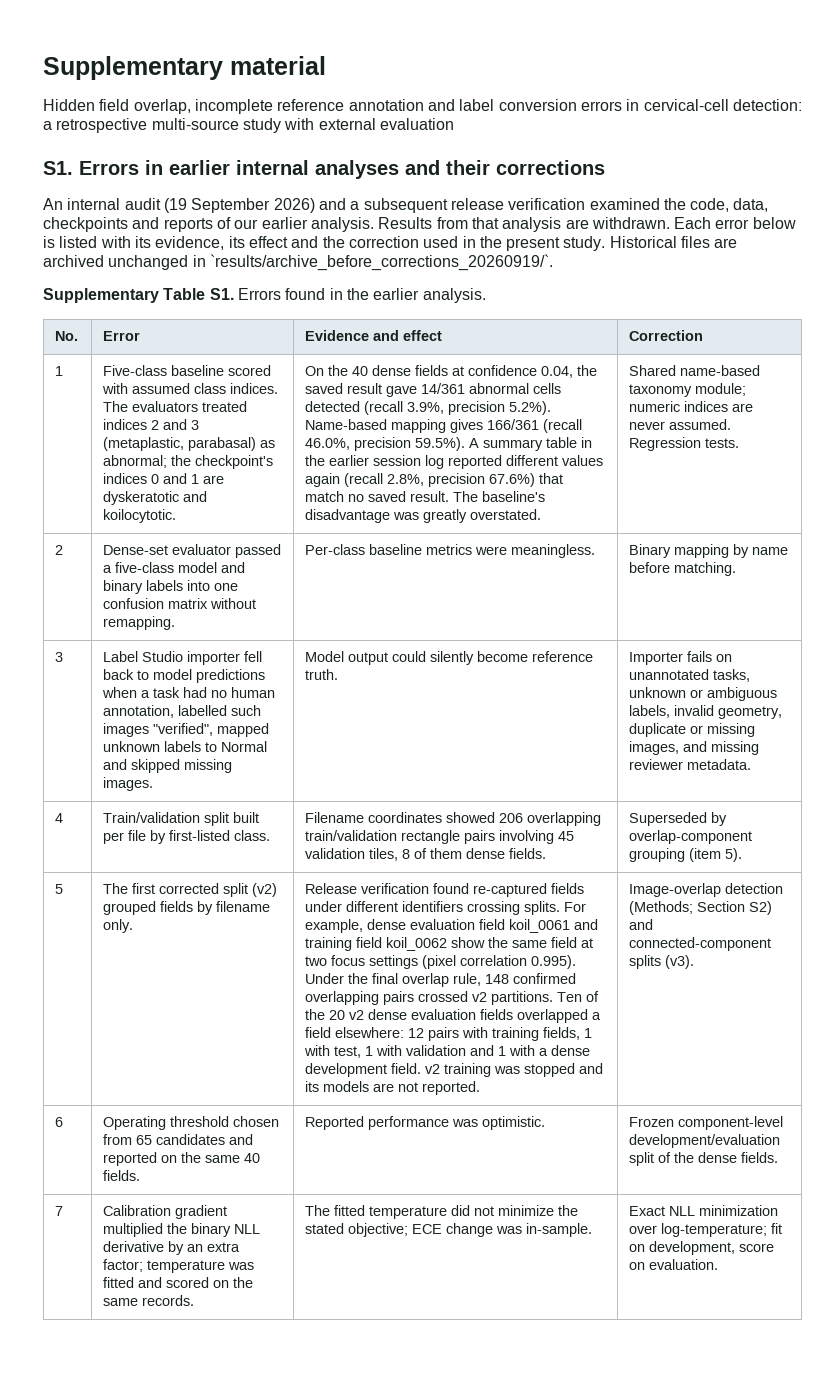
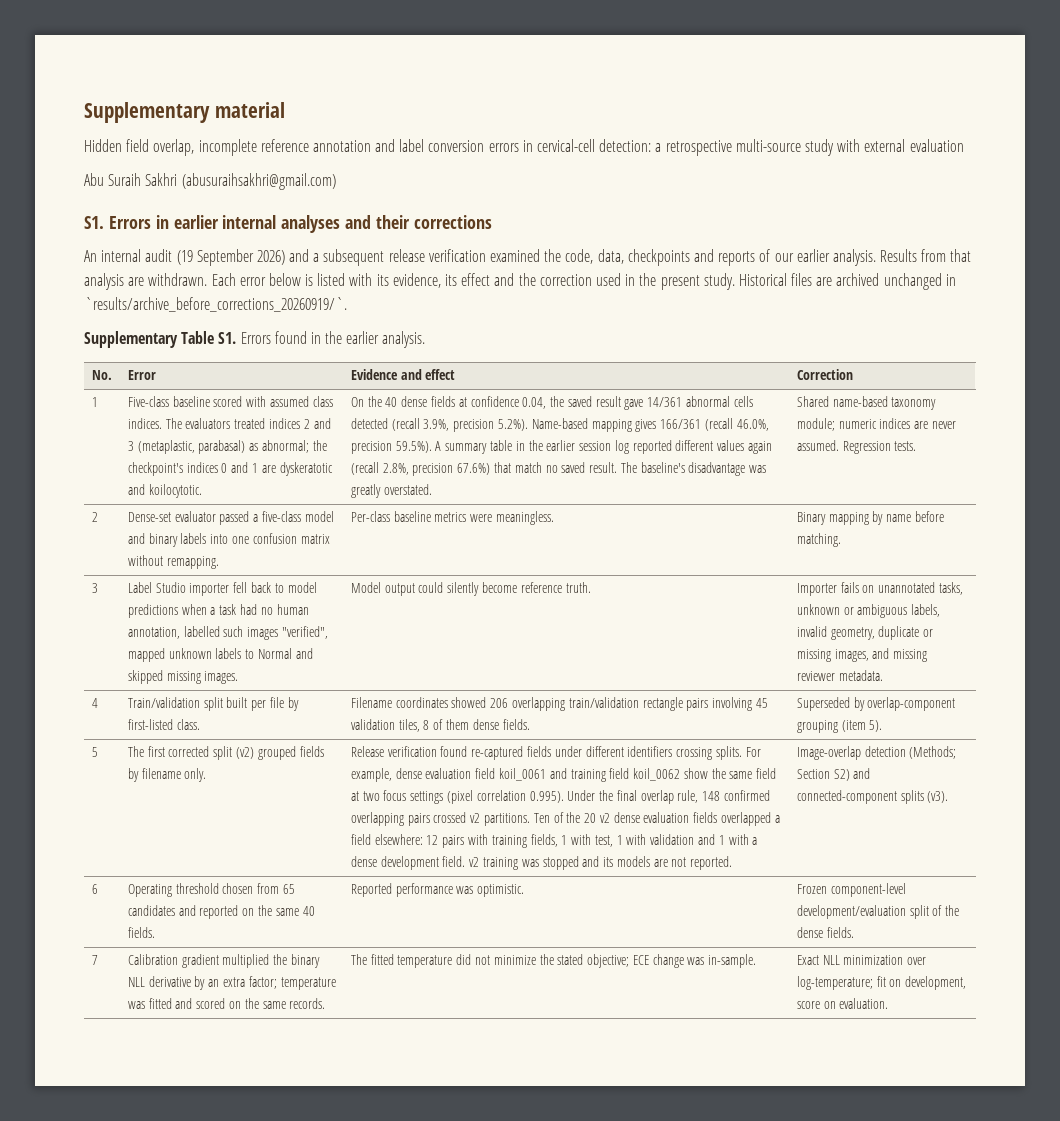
(454, 124) none -> [84,173,336,190] // Abu Suraih Sakhri (abusuraihsakhri@gmail.com)

